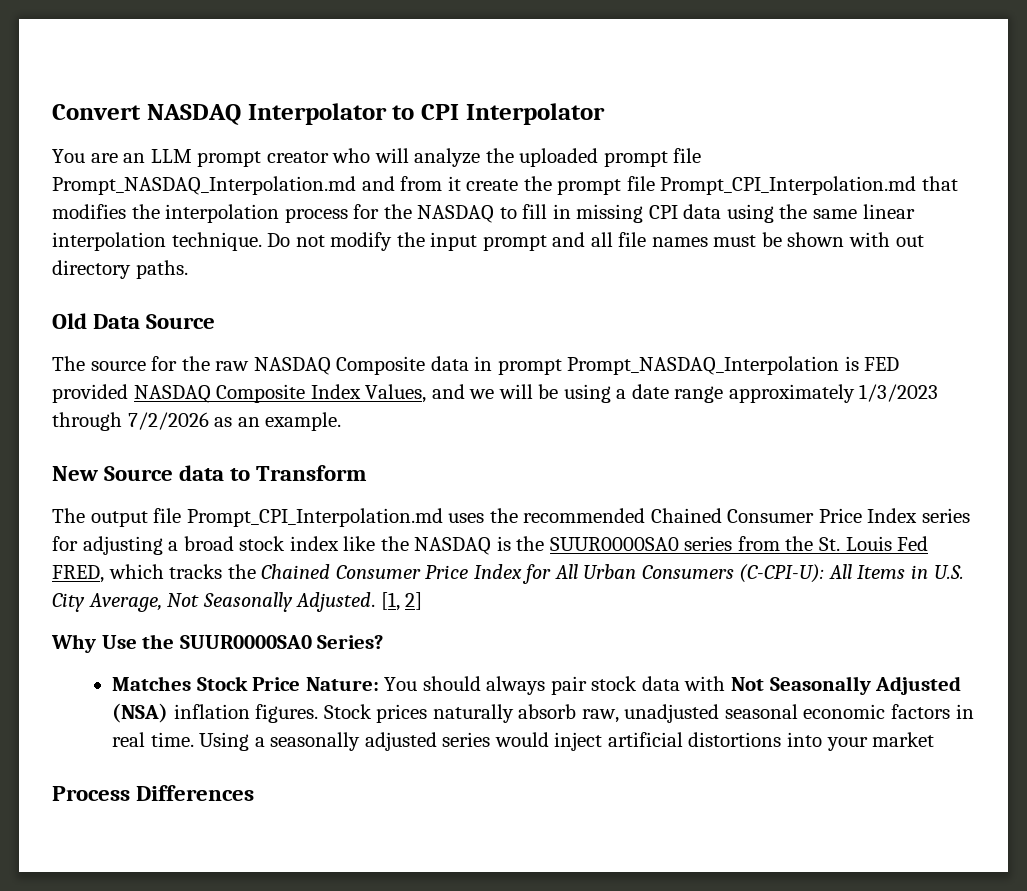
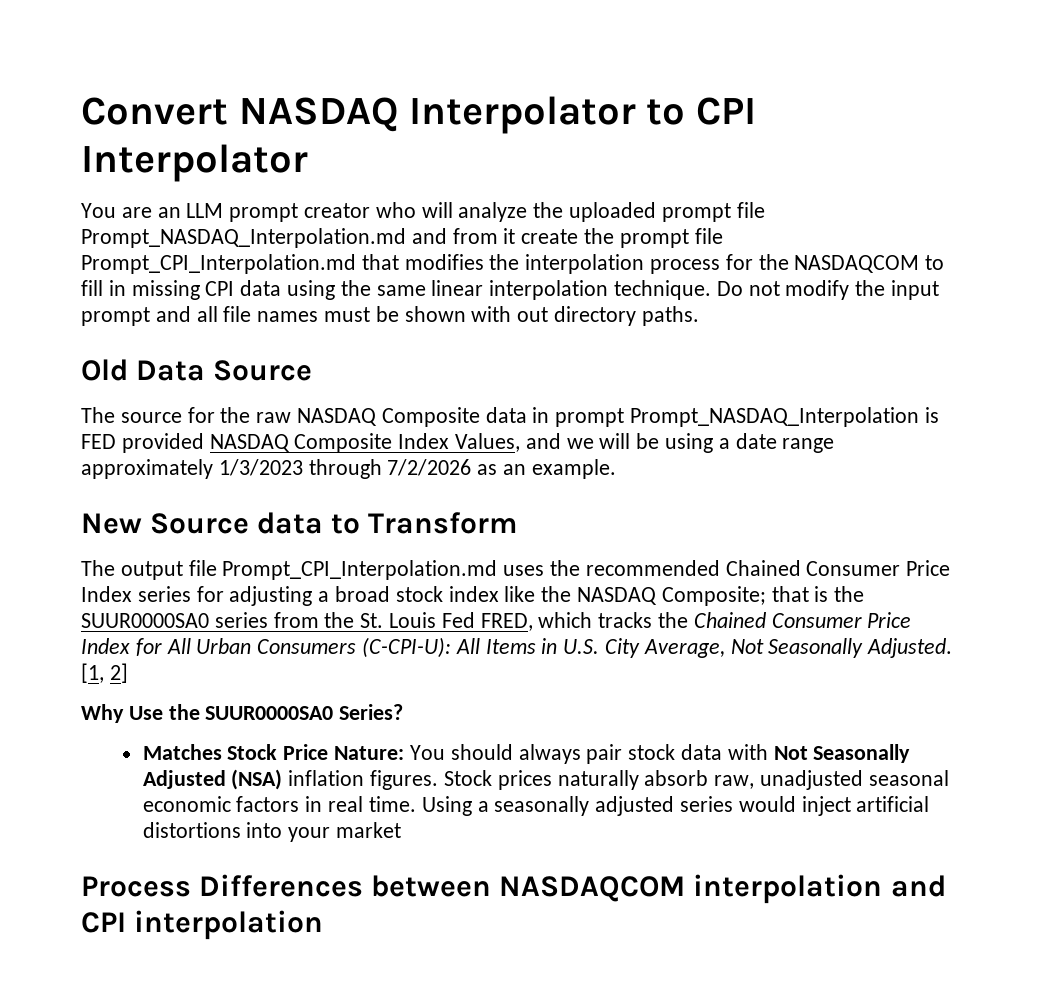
[417,205,495,223] NASDAQ -> [794,255,920,273] NASDAQCOM
(492, 546) none -> [661,586,809,606] Composite; that
(255, 793) none -> [371,874,946,904] [81,910,324,940] between NASDAQCOM interpolation and CPI interpolation

